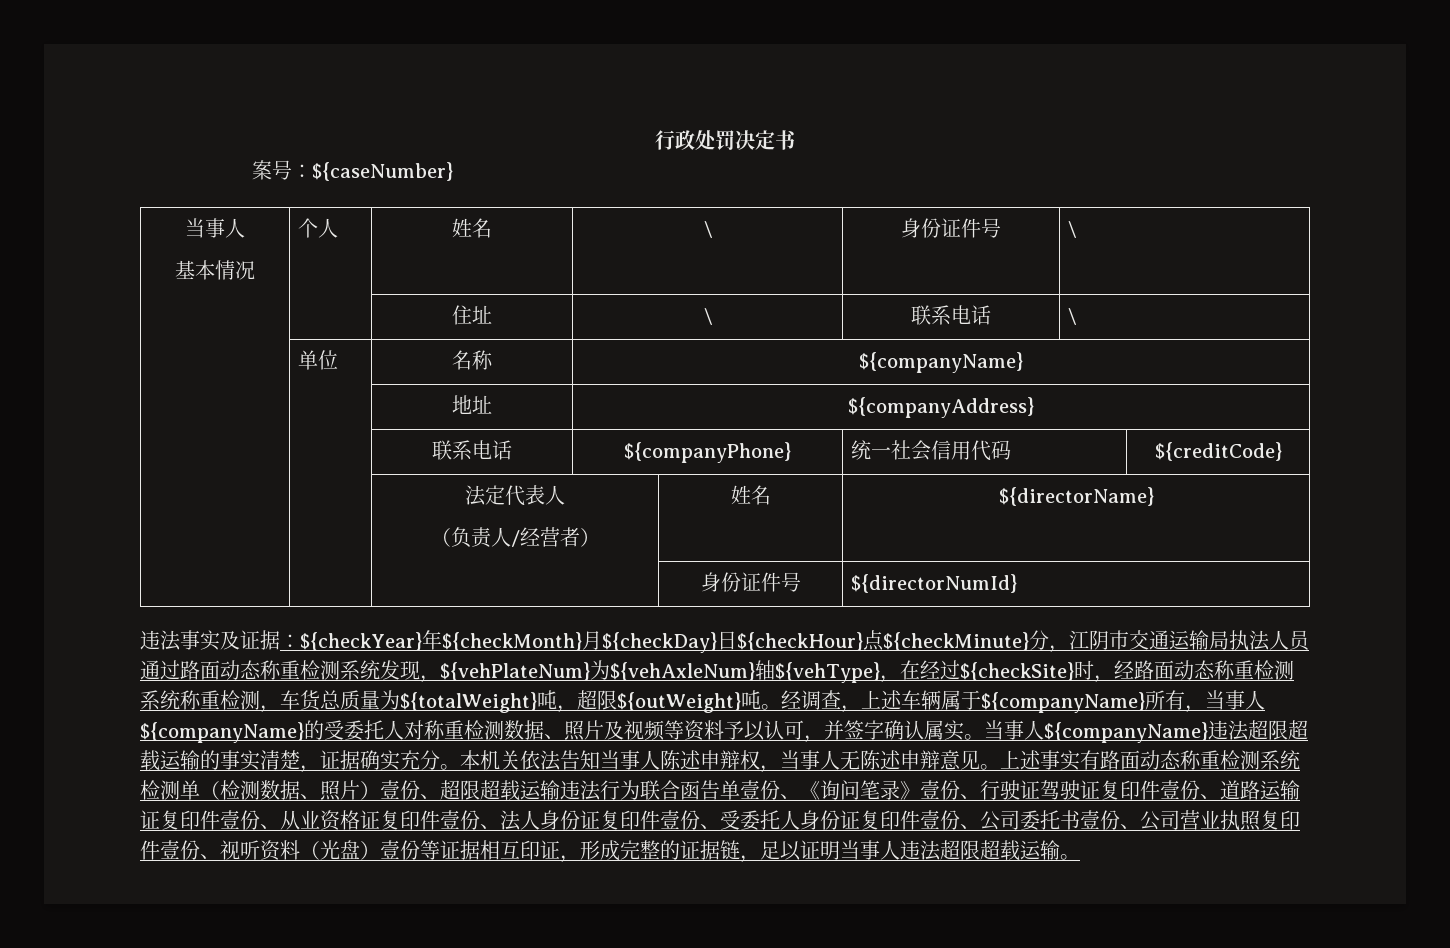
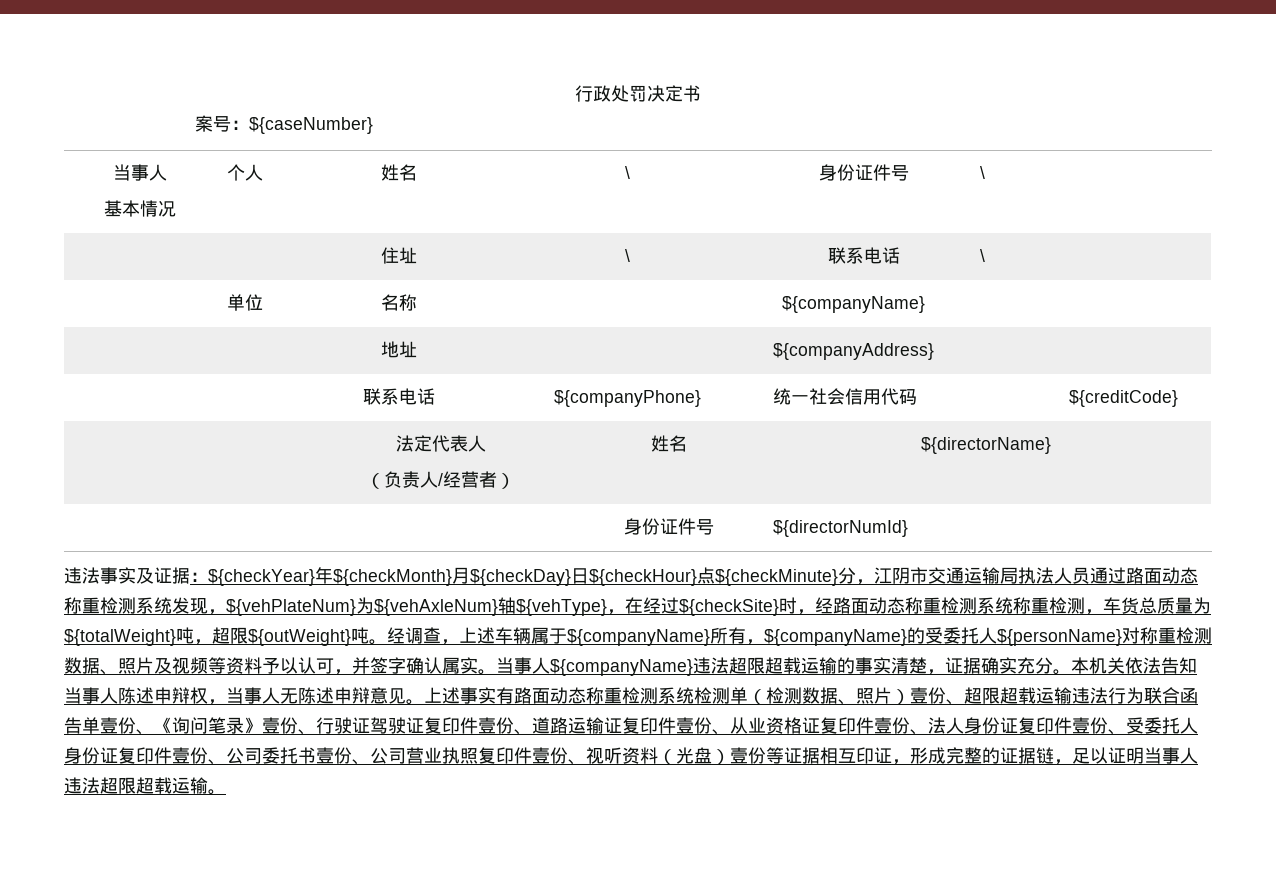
[1204,690,1265,710] 当事人 -> (764, 642) none
(404, 730) none -> [997,629,1122,646] ${personName}

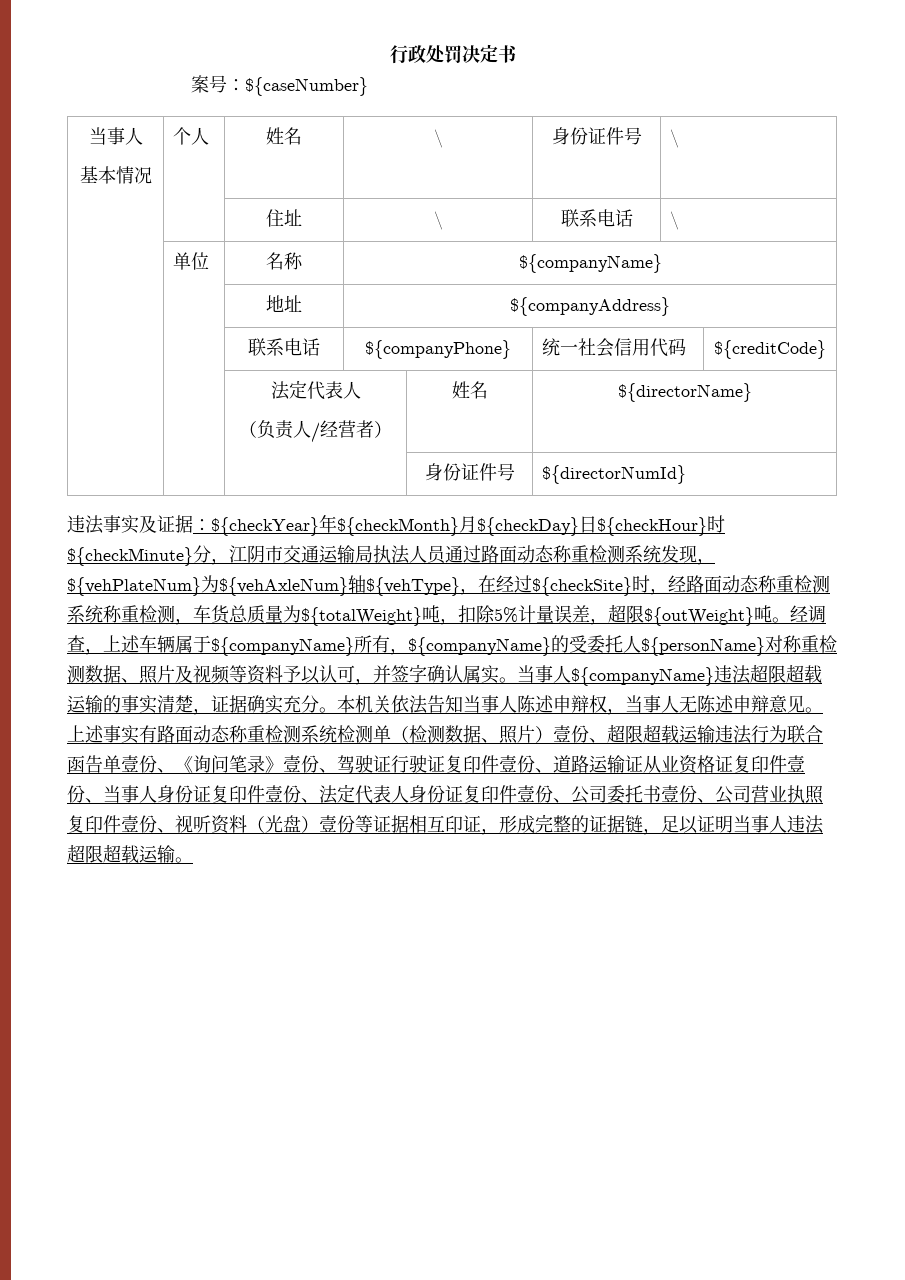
[697,567,715,584] 点 -> [707,515,725,533] 时
(212, 642) none -> [458,605,608,625] 扣除5%计量误差，
[316,717,388,734] 行驶证驾 -> [337,755,409,773] 驾驶证行
[622,717,730,735] 复印件壹份、 -> (643, 763) none
[928,717,1180,735] 法人身份证复印件壹份、受委托 -> [103,784,391,804] 当事人身份证复印件壹份、法定代表

